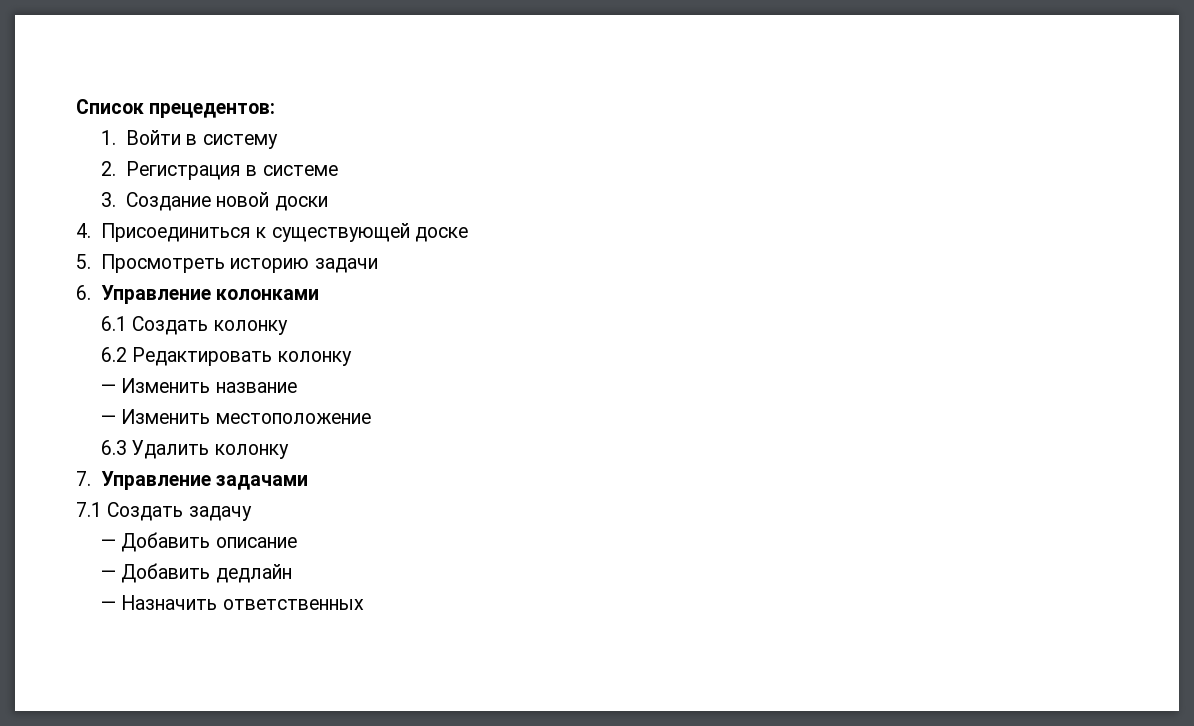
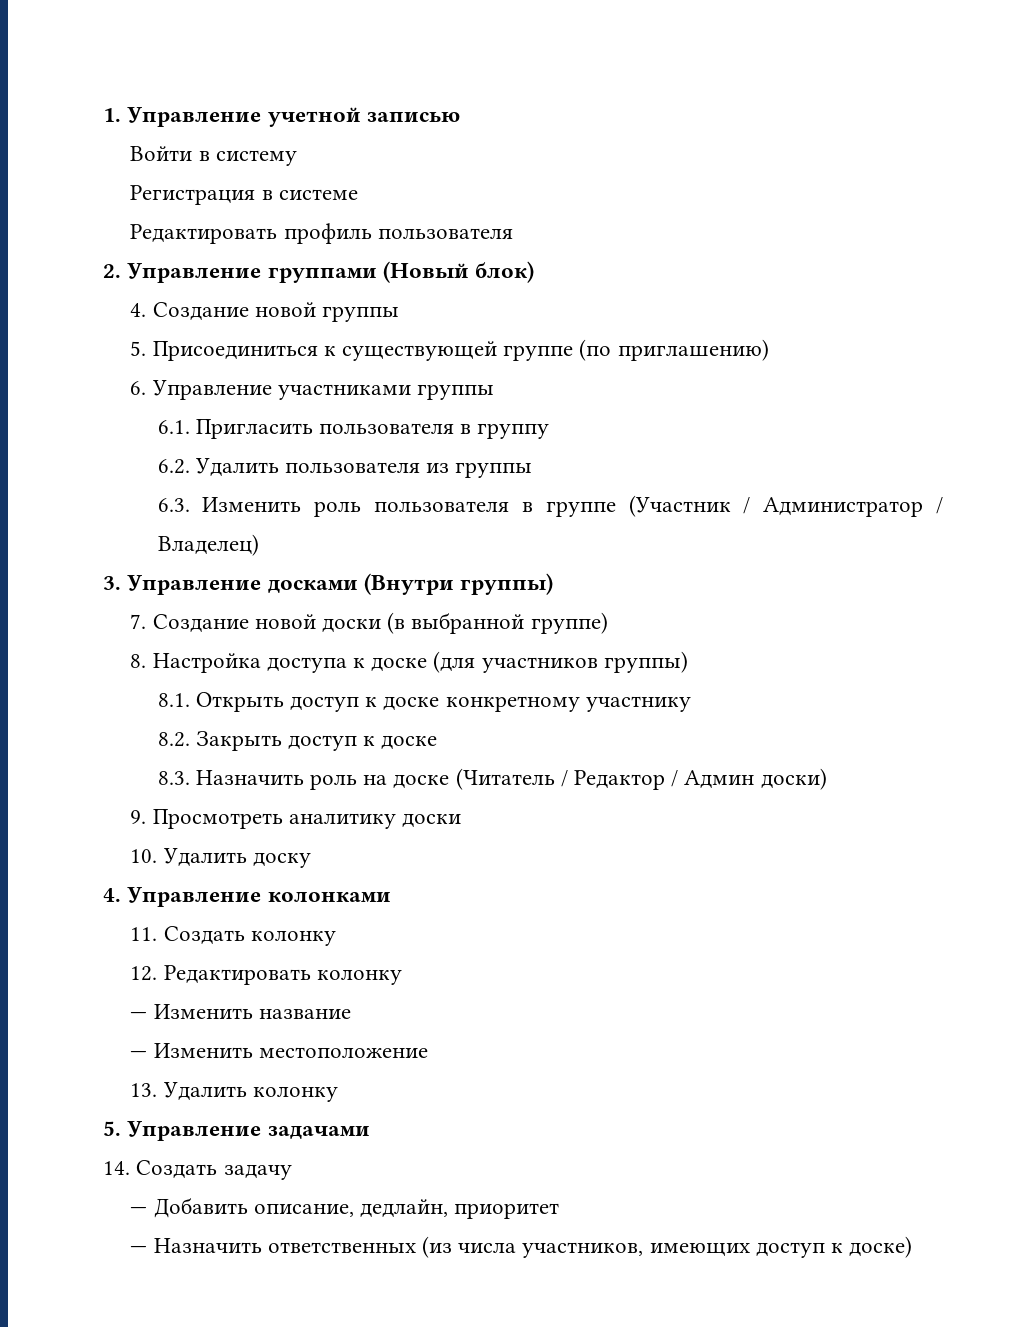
[76,99,276,118] [101,130,117,145] Список прецедентов: // 1. -> [103,107,460,127] 1. Управление учетной записью //
[101,161,117,176] 2. -> (297, 158) none
[101,192,328,211] [76,223,468,242] [76,254,378,273] [76,285,92,300] 3. Создание новой доски // 4. Присоединиться к существующей доске // 5. Просмотреть историю задачи // 6. -> [130,223,513,244] [103,261,535,283] [130,302,399,322] [130,339,769,361] [130,380,494,400] [157,419,550,439] [157,458,533,478] [157,495,943,517] [157,534,259,556] [103,573,554,595] [130,612,608,634] [130,651,688,673] [157,692,691,712] [157,731,438,751] [157,768,827,790] [130,809,461,829] [130,848,311,868] [103,888,122,902] Редактировать профиль пользователя // 2. Управление группами (Новый блок) // 4. Создание новой группы // 5. Присоединиться к существующей группе (по приглашению) // 6. Управление участниками группы // 6.1. Пригласить пользователя в группу // 6.2. Удалить пользователя из группы // 6.3. Изменить роль пользователя в группе (Участник / Администратор / Владелец) // 3. Управление досками (Внутри группы) // 7. Создание новой доски (в выбранной группе) // 8. Настройка доступа к доске (для участников группы) // 8.1. Открыть доступ к доске конкретному участнику // 8.2. Закрыть доступ к доске // 8.3. Назначить роль на доске (Читатель / Редактор / Админ доски) // 9. Просмотреть аналитику доски // 10. Удалить доску // 4.
[101,316,128,331] 6.1 -> [130,927,158,941] 11.
[101,347,128,362] 6.2 -> [130,966,158,981] 12.
[101,440,128,455] 6.3 -> [130,1083,158,1097] 13.
[76,471,92,486] 7. -> [103,1121,122,1136] 5.
[76,502,103,517] 7.1 -> [103,1161,131,1175] 14.
[215,537,297,548] [101,563,292,583] описание // — Добавить дедлайн -> [253,1199,560,1219] описание, дедлайн, приоритет
(364, 604) none -> [421,1236,913,1258] (из числа участников, имеющих доступ к доске)

